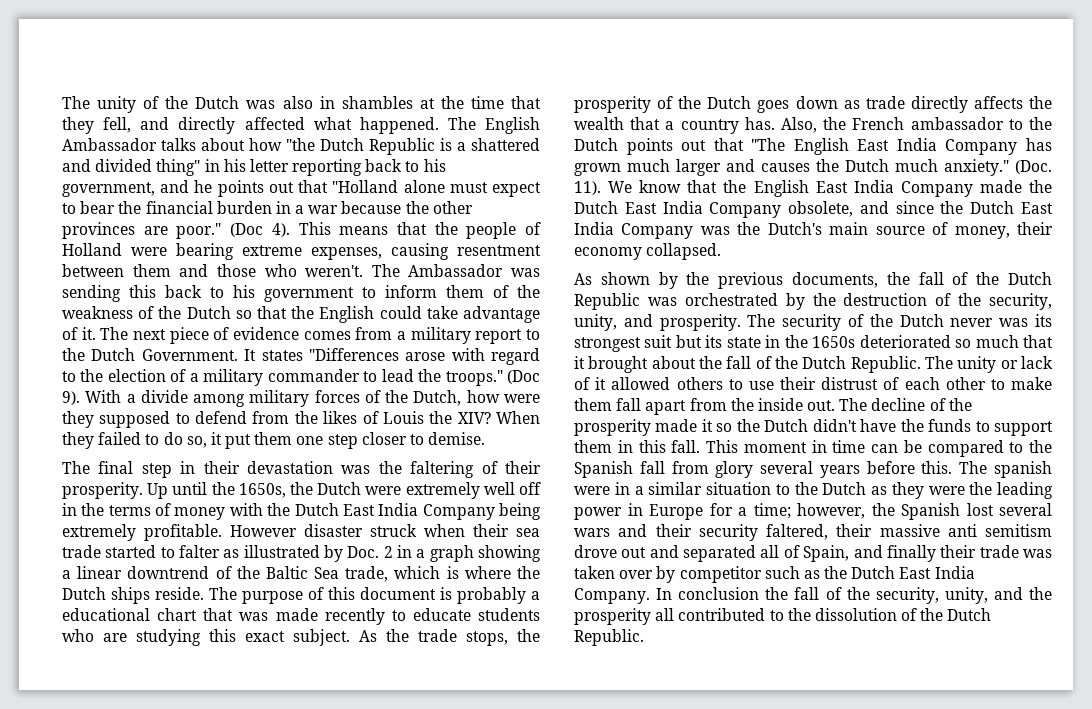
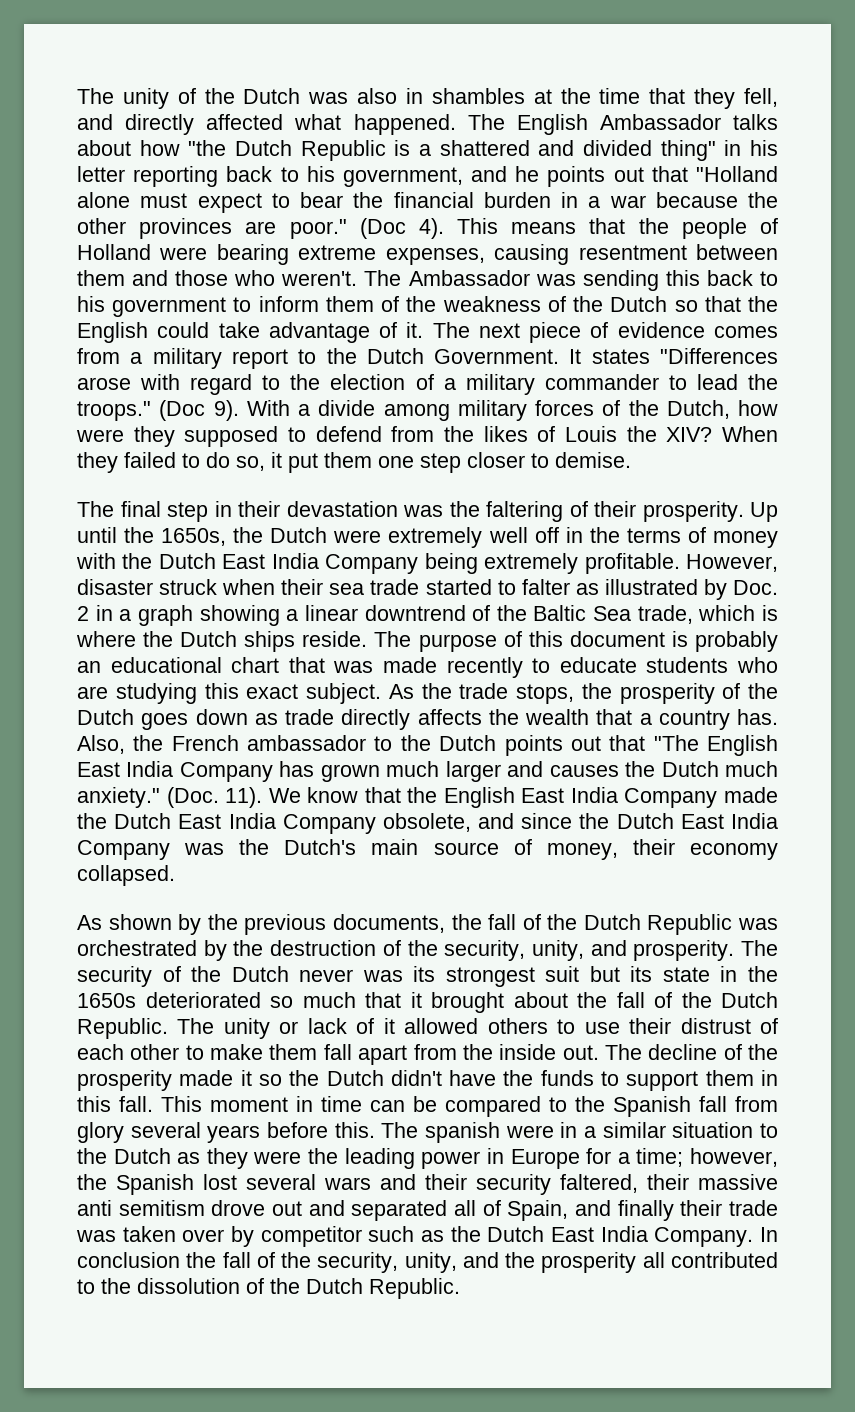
[230,525,297,537] However -> [686,554,779,572] However,
[531,591,540,600] a -> [77,661,101,673] an

